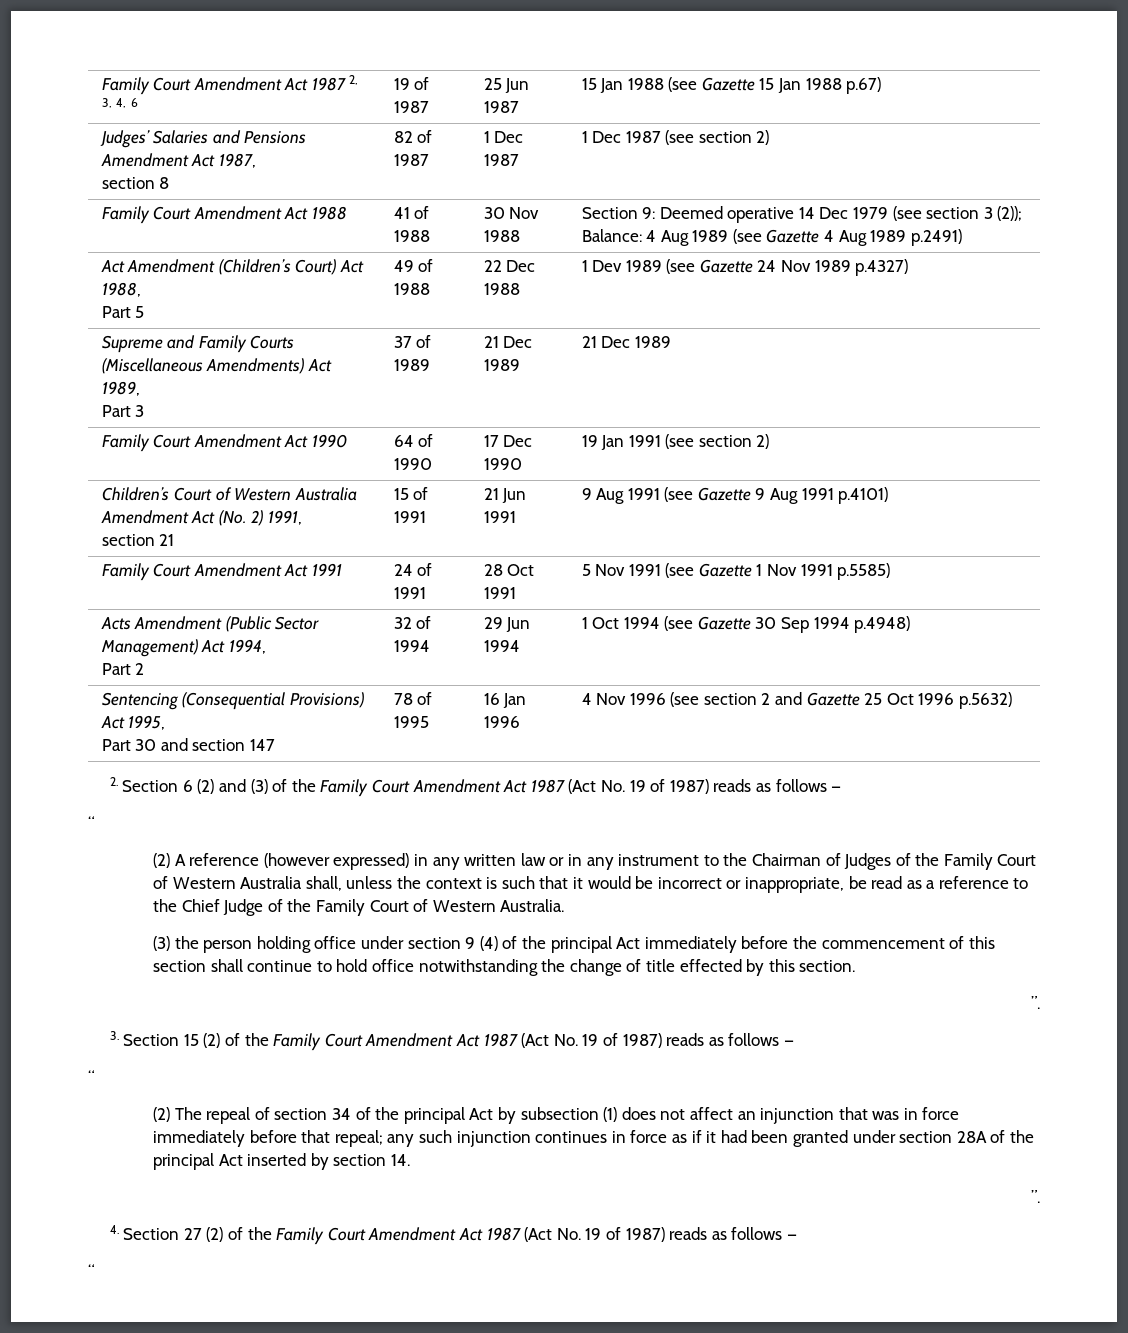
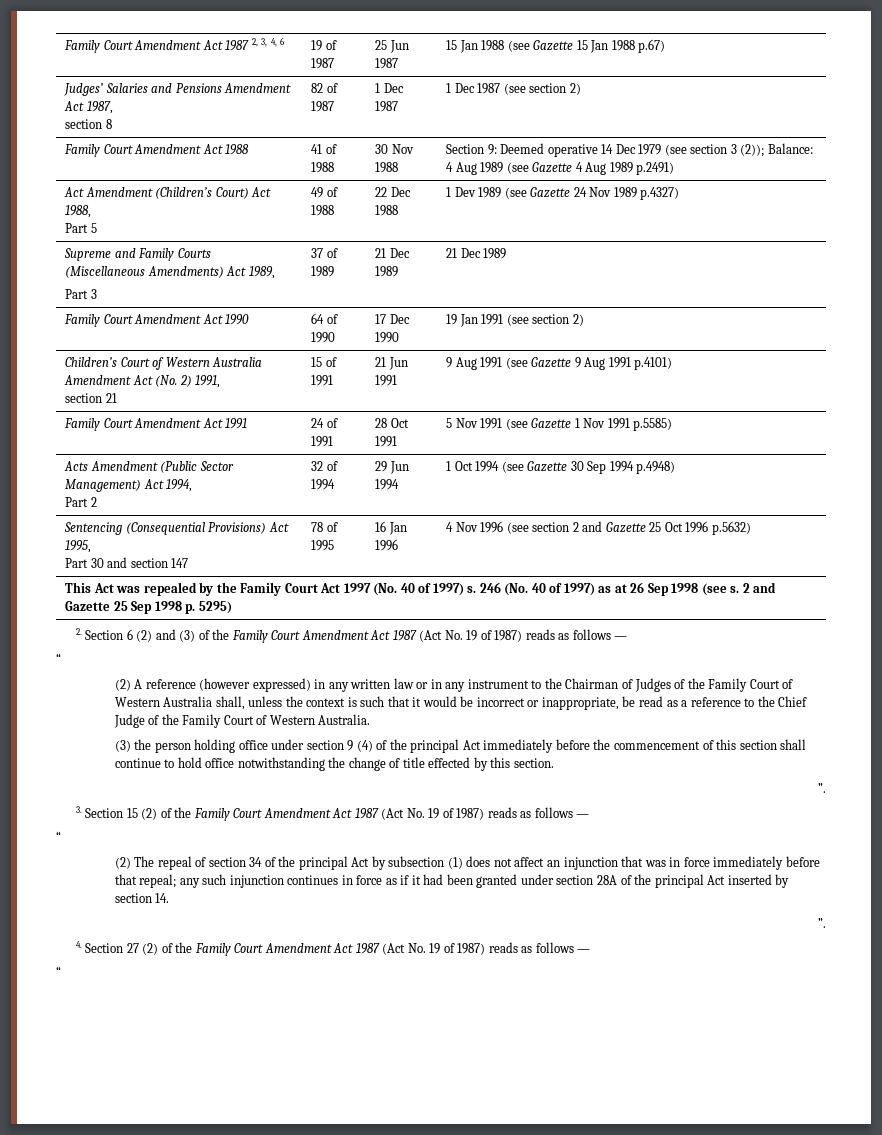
(1013, 700) none -> [65,582,777,596] [65,601,232,614] // This Act was repealed by the Family Court Act 1997 (No. 40 of 1997) s. 246 (No. 40 of 1997) as at 26 Sep 1998 (see s. 2 and Gazette 25 Sep 1998 p. 5295)

